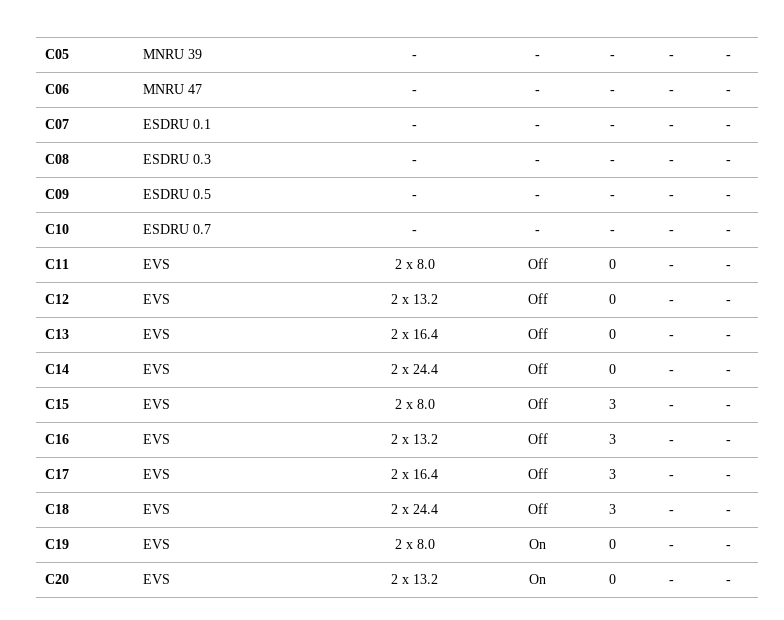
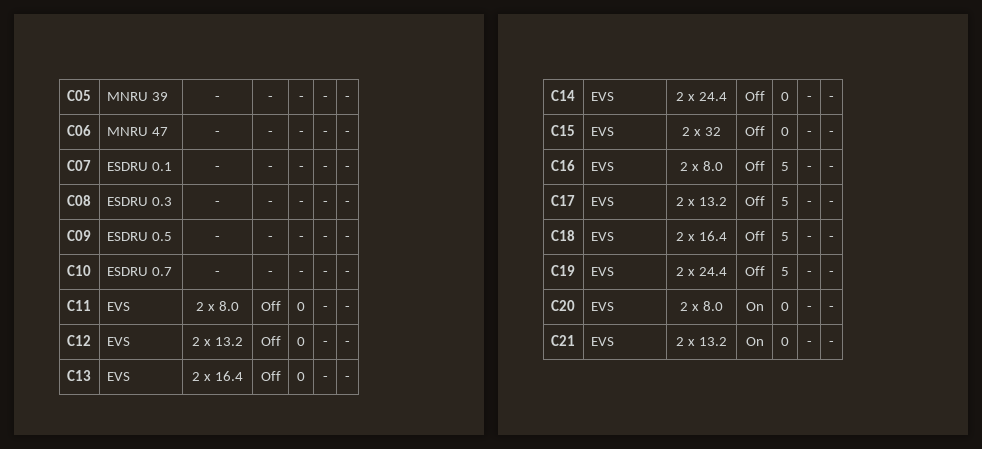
[416,399,435,409] [527,398,548,409] [609,399,616,409] 8.0 | Off | 3 -> [704,127,721,136] [744,126,765,136] [781,127,789,136] 32 | Off | 0
[413,434,438,444] [527,433,548,444] [609,434,616,444] 13.2 | Off | 3 -> [702,161,723,171] [744,161,765,171] [781,162,789,171] 8.0 | Off | 5
[413,469,438,479] [527,468,548,479] [609,469,616,479] 16.4 | Off | 3 -> [698,197,727,206] [744,196,765,206] [781,197,789,206] 13.2 | Off | 5
[413,504,438,514] [527,503,548,514] [609,504,616,514] 24.4 | Off | 3 -> [698,231,727,241] [744,231,765,241] [781,232,789,241] 16.4 | Off | 5
(170, 544) none -> [676,267,727,276] [744,266,765,276] [781,267,789,276] [806,271,812,276] [829,271,834,276] [550,300,575,311] [590,302,614,311] | 2 x 24.4 | Off | 5 | - | - // C20 | EVS
[44,574,69,584] C20 -> [550,335,575,346] C21

